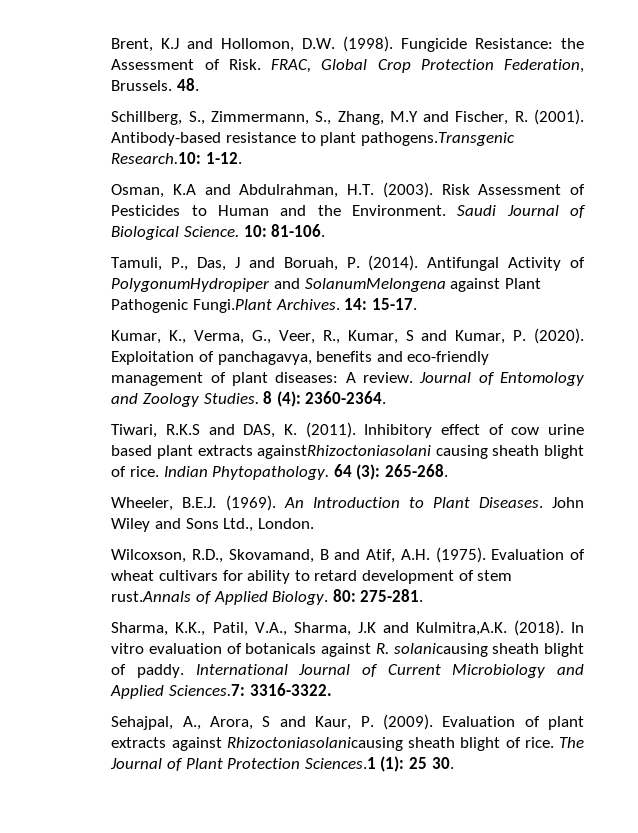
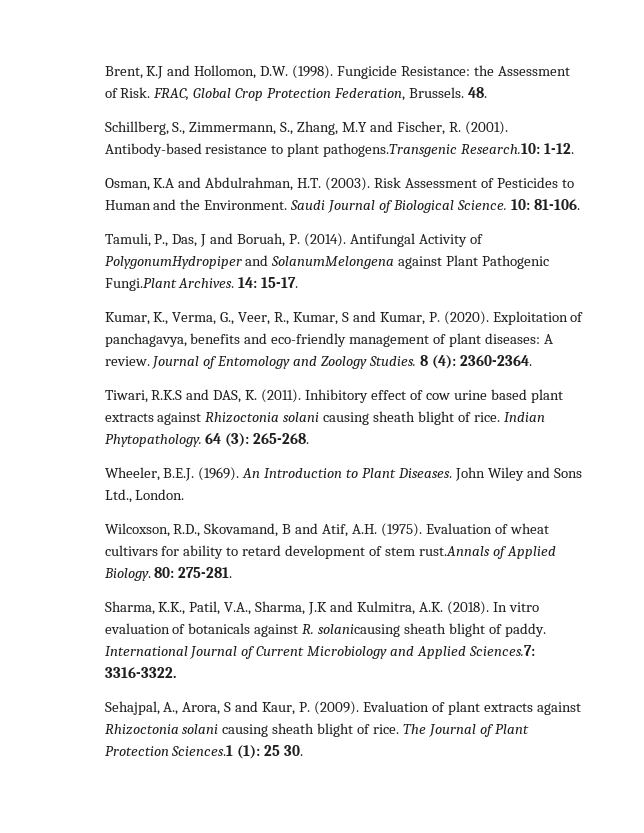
[257,445,432,459] againstRhizoctoniasolani -> [157,412,320,425] against Rhizoctonia solani
[415,622,507,636] Kulmitra,A.K. -> [356,601,443,615] Kulmitra, A.K.
[226,737,403,751] Rhizoctoniasolanicausing -> [104,724,269,737] Rhizoctonia solani causing

